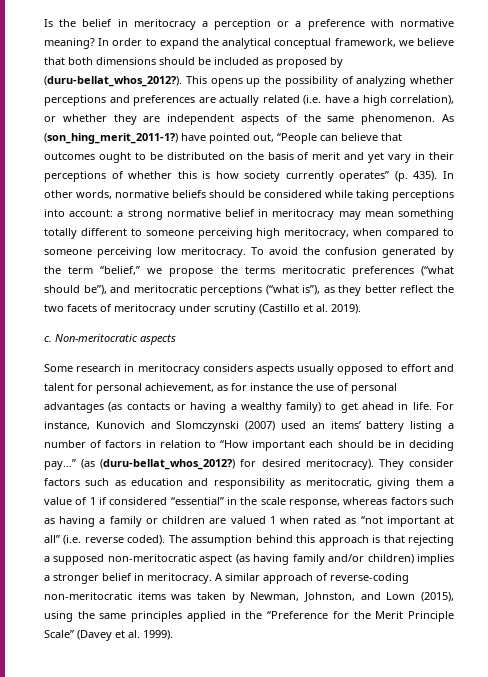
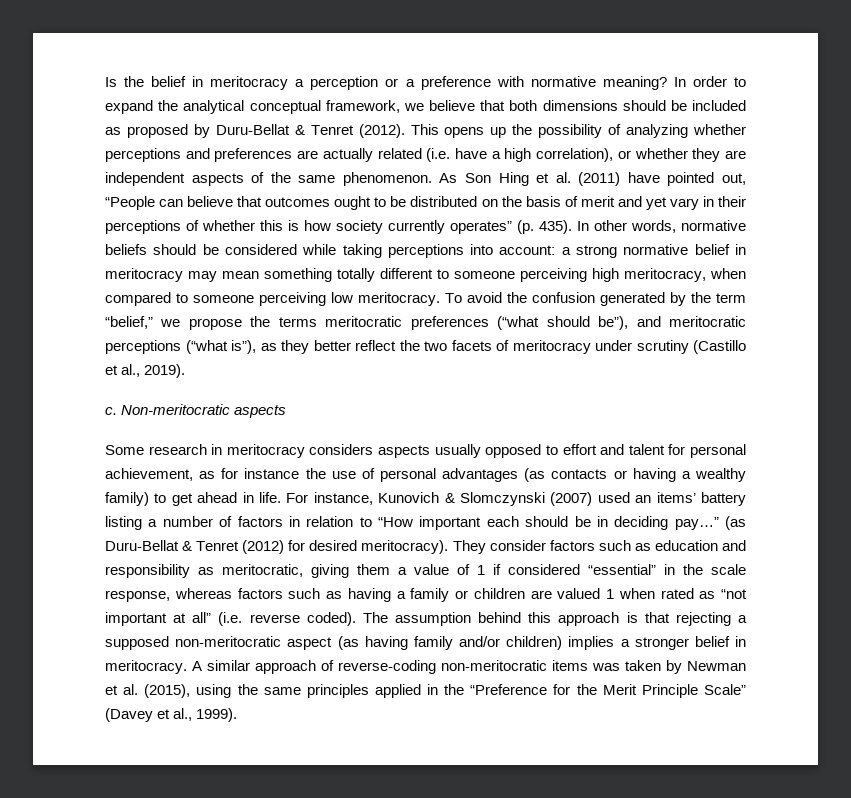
[44,76,182,87] (duru-bellat_whos_2012?). -> [215,124,405,138] Duru-Bellat & Tenret (2012).
[44,133,178,144] (son_hing_merit_2011-1?) -> [465,172,621,186] Son Hing et al. (2011)
[316,304,328,312] al. -> [121,364,141,377] al.,
[150,421,171,429] and -> [444,493,455,503] &
[100,459,236,470] (duru-bellat_whos_2012?) -> [105,540,285,554] Duru-Bellat & Tenret (2012)
[250,592,416,602] Newman, Johnston, and Lown -> [687,661,746,671] [105,684,139,695] Newman et al.
[128,630,140,638] al. -> [173,708,193,721] al.,

